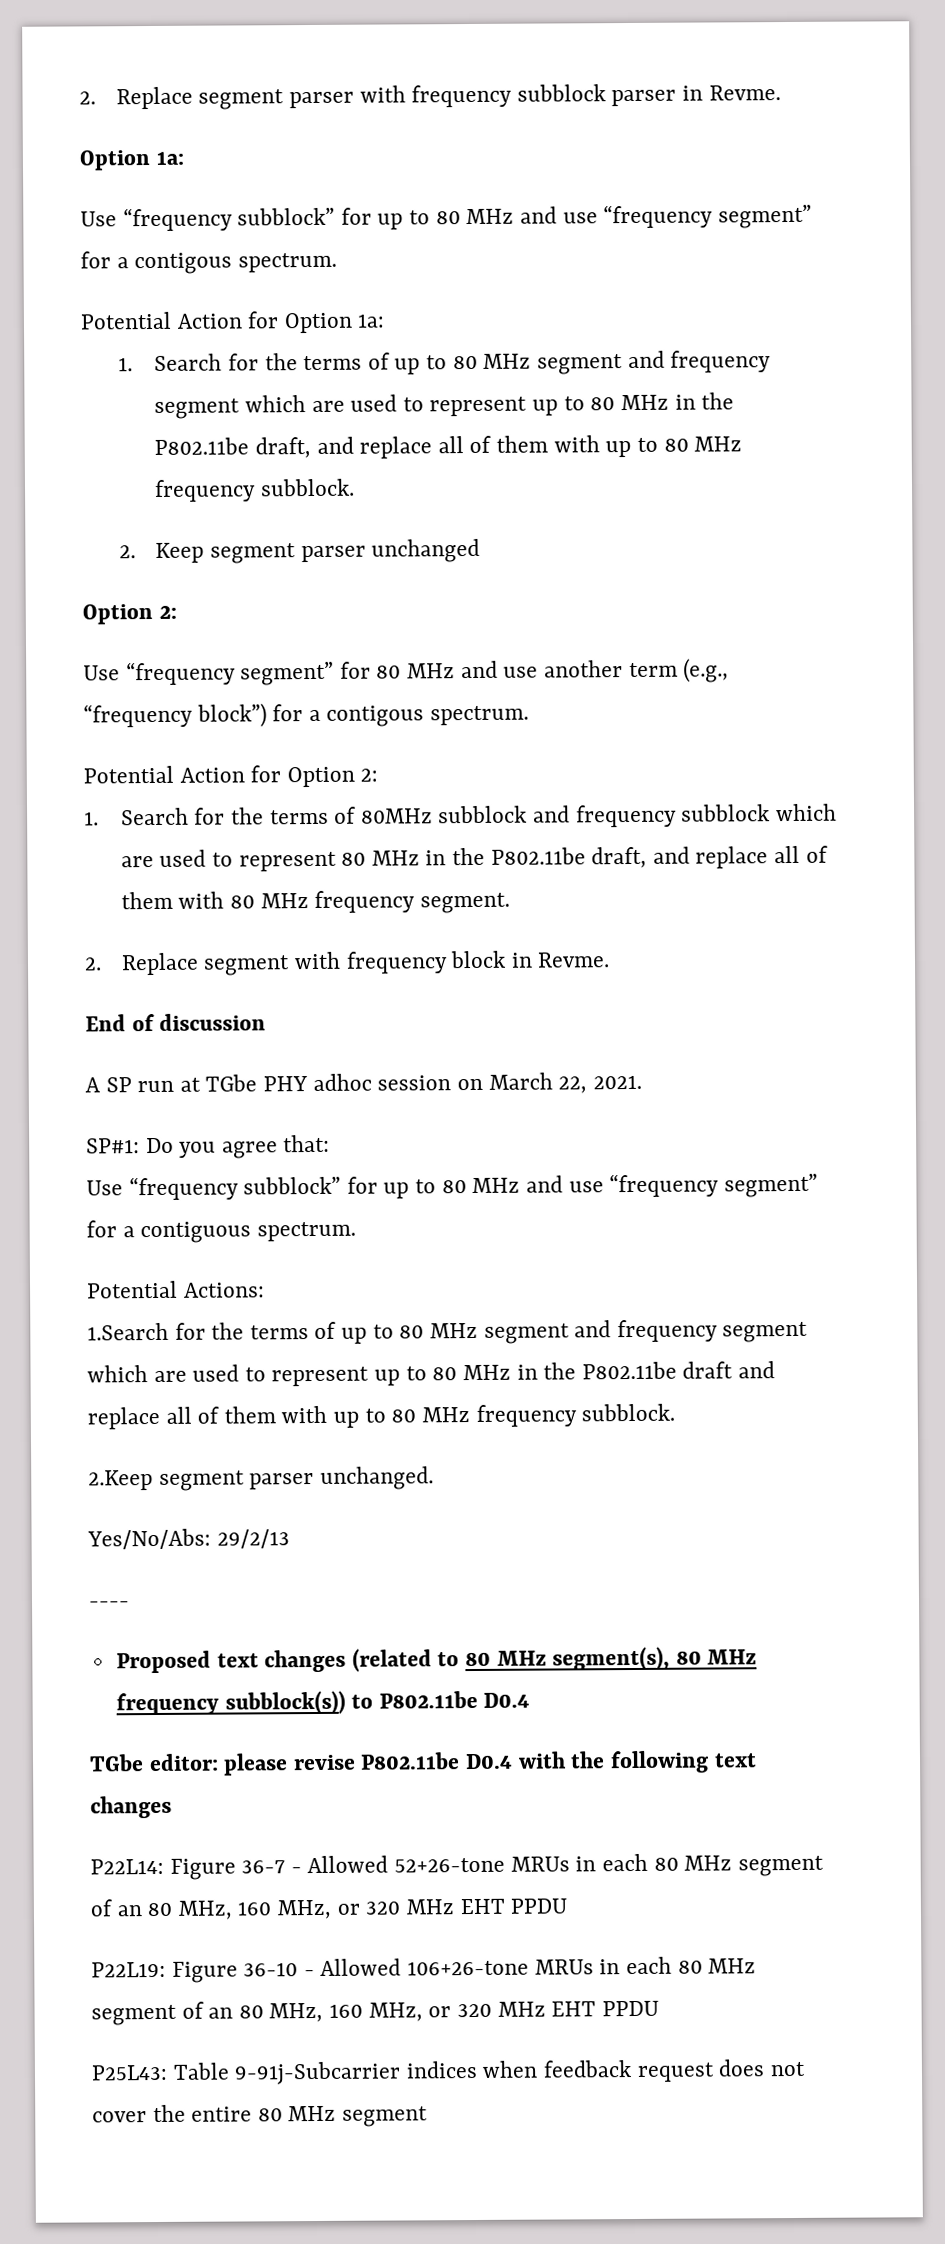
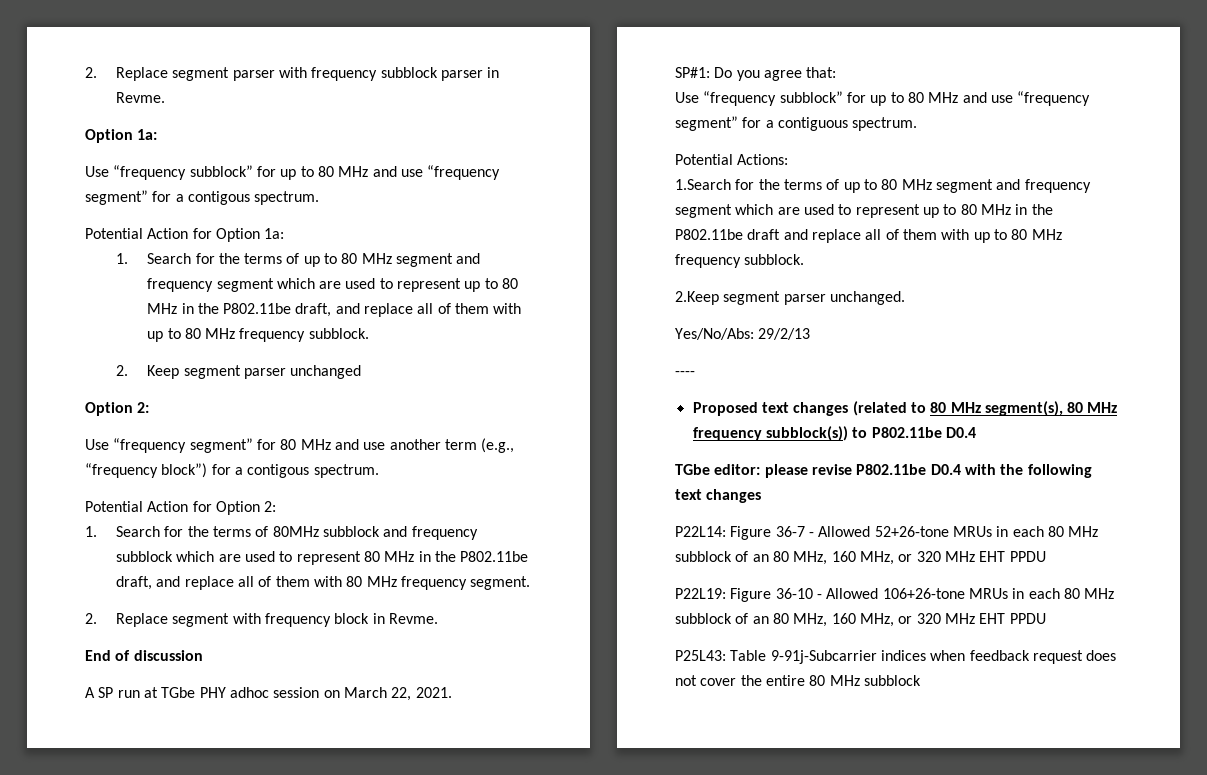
[737,1855,824,1877] segment -> [675,551,732,562] subblock
[91,2004,177,2026] segment -> [675,613,732,624] subblock
[342,2106,429,2127] segment -> [863,675,921,686] subblock

